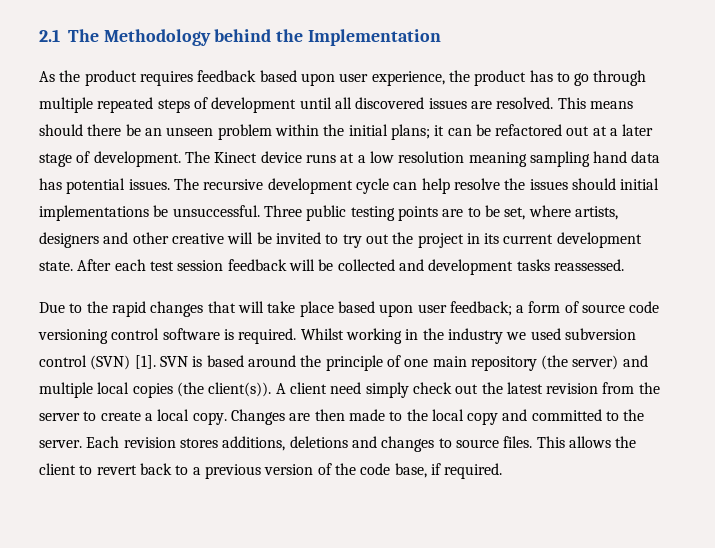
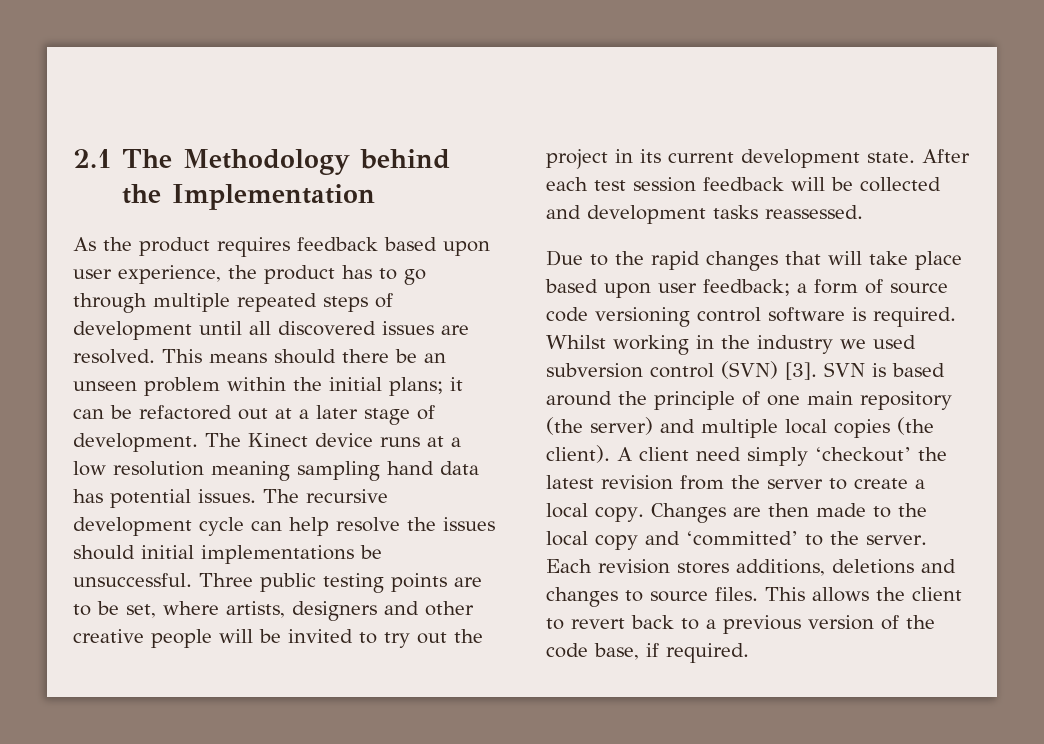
(224, 238) none -> [151,629,212,648] people
[134,355,156,369] [1]. -> [785,362,817,380] [3].
[208,382,272,397] client(s)). -> [546,445,610,463] client).
[412,382,479,394] check out -> [815,447,911,462] ‘checkout’
[531,409,602,421] committed -> [686,531,798,546] ‘committed’

